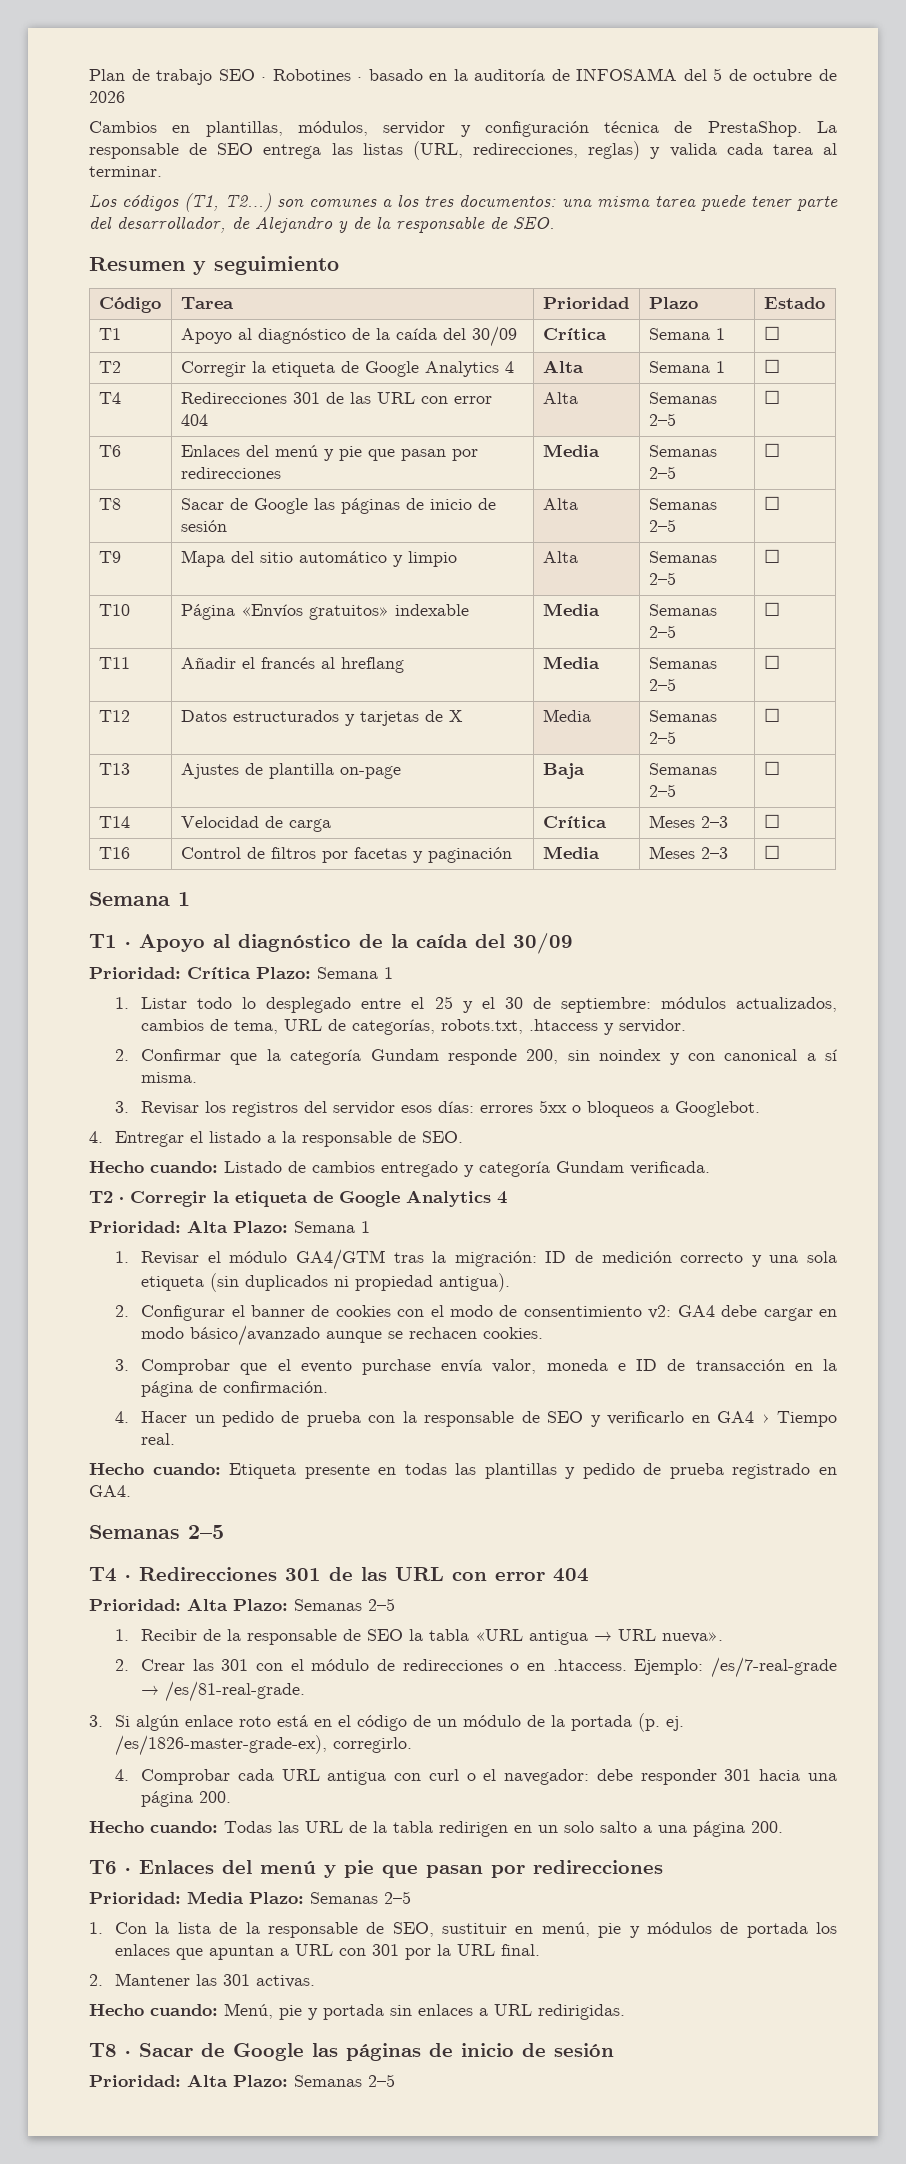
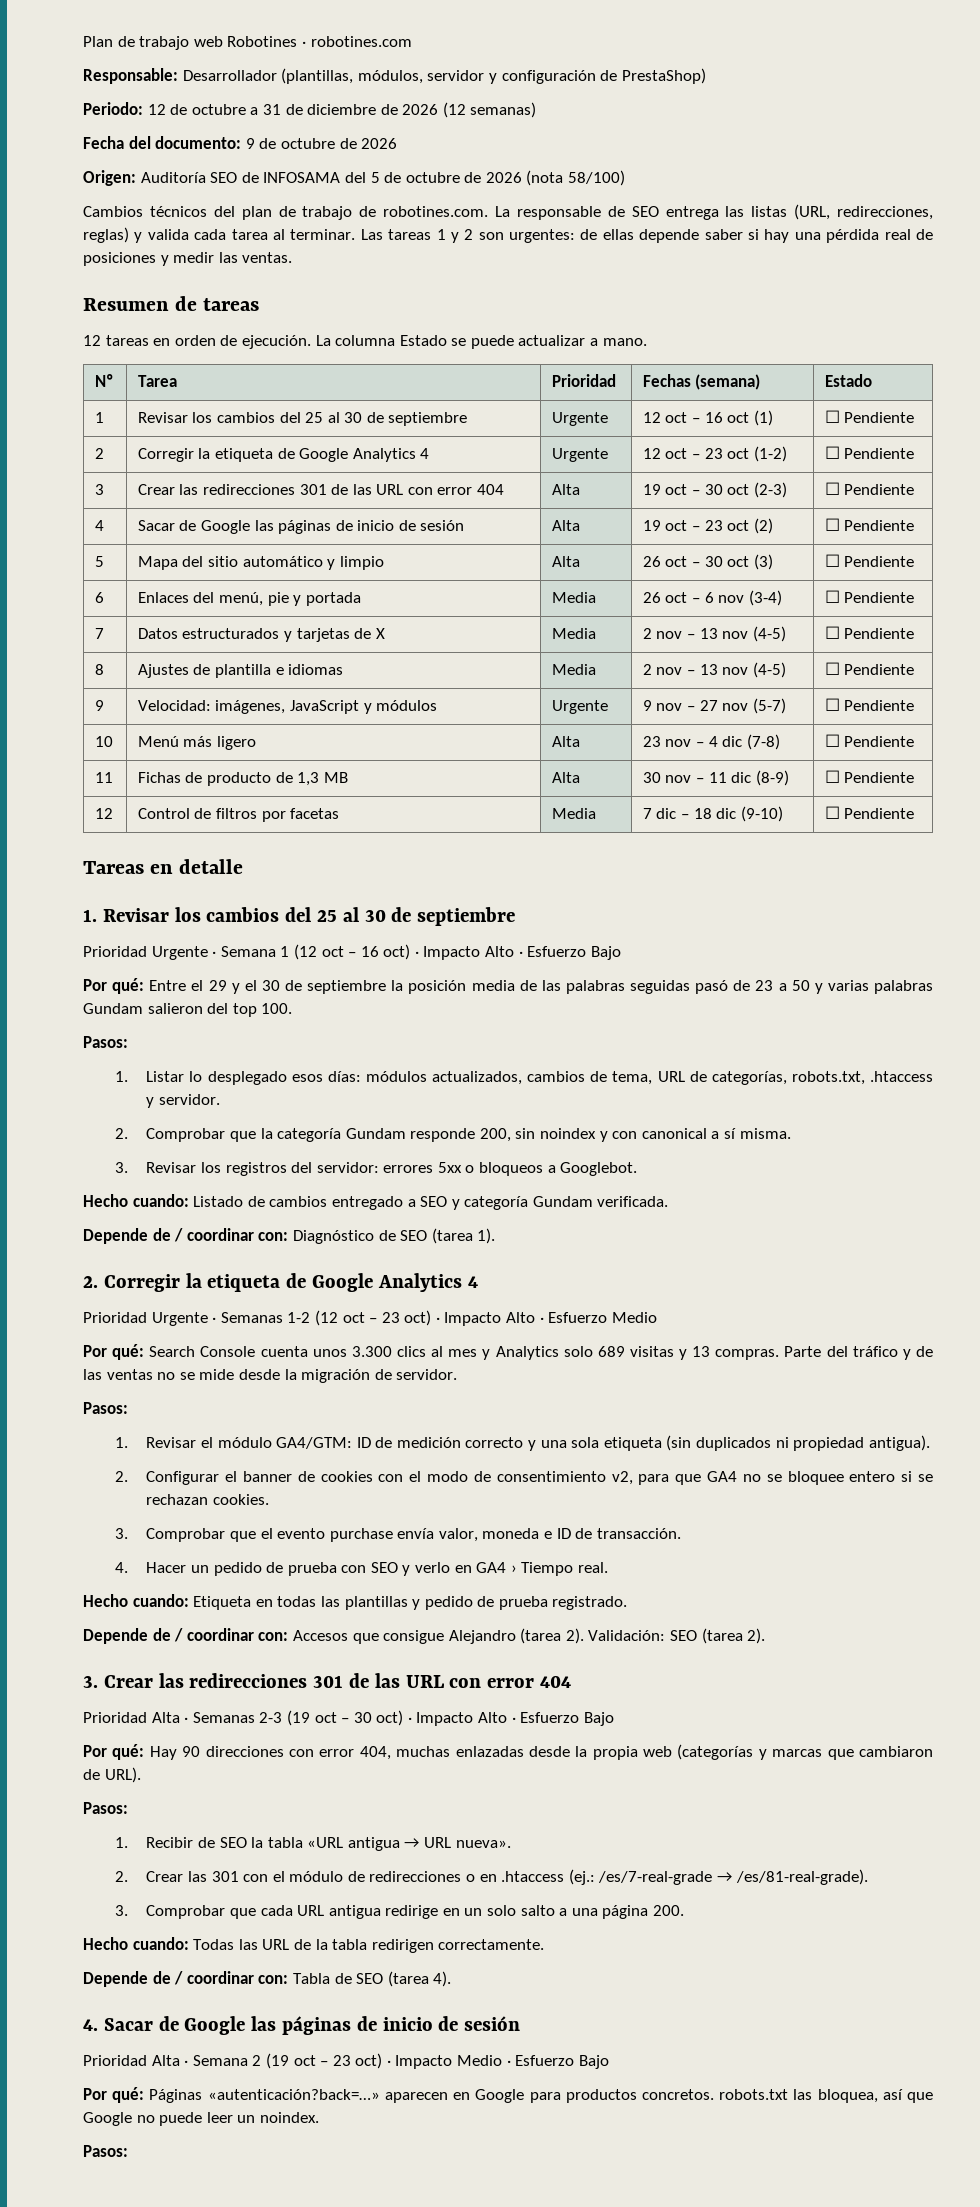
[218,69,546,81] SEO · Robotines · basado en la auditoría -> [193,36,412,47] [83,68,706,84] [83,102,537,118] [83,136,398,149] [83,170,238,186] web Robotines · robotines.com // Responsable: Desarrollador (plantillas, módulos, servidor y configuración de PrestaShop) // Periodo: 12 de octubre a 31 de diciembre de 2026 (12 semanas) // Fecha del documento: 9 de octubre de 2026 // Origen: Auditoría SEO
(125, 97) none -> [526,170,626,186] (nota 58/100)
[172,121,802,137] en plantillas, módulos, servidor y configuración técnica de PrestaShop. -> [149,206,489,220] técnicos del plan de trabajo de robotines.com.
[89,193,838,212] [89,216,555,233] [89,256,339,275] [98,297,161,313] // Los códigos (T1, T2…) son comunes a los tres documentos: una misma tarea puede tener parte del desarrollador, de Alejandro y de la responsable de SEO. // Resumen y seguimiento // Código -> [360,229,934,243] [83,252,293,266] [83,296,260,311] [83,335,647,349] [94,374,113,387] Las tareas 1 y 2 son urgentes: de ellas depende saber si hay una pérdida real de posiciones y medir las ventas. // Resumen de tareas // 12 tareas en orden de ejecución. La columna Estado se puede actualizar a mano. // Nº
[648,297,698,309] Plazo -> [642,374,761,390] Fechas (semana)
[98,328,121,340] [180,326,517,347] [542,328,607,340] [648,328,725,340] [763,326,780,340] [98,361,121,373] T1 | Apoyo al diagnóstico de la caída del 30/09 | Crítica | Semana 1 | ☐ // T2 -> [94,412,104,423] [137,412,468,426] [551,412,608,426] [642,410,773,426] [824,410,915,423] [94,448,104,459] 1 | Revisar los cambios del 25 al 30 de septiembre | Urgente | 12 oct – 16 oct (1) | ☐ Pendiente // 2
[542,360,584,373] [648,361,725,373] [763,359,780,373] [98,392,121,404] [180,392,287,404] Alta | Semana 1 | ☐ // T4 | Redirecciones -> [551,448,608,462] [642,446,787,462] [824,446,915,459] [94,484,104,495] [137,484,295,495] Urgente | 12 oct – 23 oct (1-2) | ☐ Pendiente // 3 | Crear las redirecciones
[648,392,717,404] [648,413,676,426] [763,390,780,404] [98,445,121,457] [180,445,478,461] [180,467,281,479] [542,444,600,457] [648,445,717,457] [648,466,676,479] [763,443,780,457] [98,498,121,510] Semanas 2–5 | ☐ // T6 | Enlaces del menú y pie que pasan por redirecciones | Media | Semanas 2–5 | ☐ // T8 -> [642,482,787,498] [824,482,915,495] [94,520,104,531] 19 oct – 30 oct (2-3) | ☐ Pendiente // 4
[648,498,717,510] [648,519,676,532] [763,496,780,510] [98,551,121,563] Semanas 2–5 | ☐ // T9 -> [642,518,773,534] [824,518,915,531] [94,556,104,567] 19 oct – 23 oct (2) | ☐ Pendiente // 5
[648,551,717,563] [648,572,676,585] [763,549,780,563] [98,604,130,616] [180,604,469,620] [542,603,600,616] [648,604,717,616] [648,625,676,638] [763,602,780,616] [98,657,130,669] [180,657,404,673] [542,656,600,669] [648,657,717,669] [648,678,676,691] [763,655,780,669] [98,710,130,722] Semanas 2–5 | ☐ // T10 | Página «Envíos gratuitos» indexable | Media | Semanas 2–5 | ☐ // T11 | Añadir el francés al hreflang | Media | Semanas 2–5 | ☐ // T12 -> [642,554,773,570] [824,554,915,567] [94,592,104,603] [137,592,361,606] [551,592,596,603] [642,590,782,606] [824,590,915,603] [94,628,104,639] 26 oct – 30 oct (3) | ☐ Pendiente // 6 | Enlaces del menú, pie y portada | Media | 26 oct – 6 nov (3-4) | ☐ Pendiente // 7
[648,710,717,722] [648,731,676,744] [763,708,780,722] [98,763,130,775] Semanas 2–5 | ☐ // T13 -> [642,626,786,642] [824,626,915,639] [94,664,104,675] 2 nov – 13 nov (4-5) | ☐ Pendiente // 8
[339,766,401,779] [542,763,585,779] [648,763,717,775] [648,784,676,797] [763,761,780,775] [98,816,130,828] [180,816,331,832] [542,816,607,828] [648,815,728,828] [763,814,780,828] [98,847,130,859] on-page | Baja | Semanas 2–5 | ☐ // T14 | Velocidad de carga | Crítica | Meses 2–3 | ☐ // T16 -> [275,664,344,675] [551,664,596,675] [642,662,786,678] [824,662,915,675] [94,700,104,711] [137,700,438,714] [551,700,608,714] [642,698,786,714] [824,698,915,711] [94,736,113,747] [137,736,256,750] [551,736,580,747] [642,734,780,750] [824,734,915,747] [94,772,113,783] [137,772,348,786] [551,772,580,783] [642,770,789,786] [824,770,915,783] [94,808,113,819] e idiomas | Media | 2 nov – 13 nov (4-5) | ☐ Pendiente // 9 | Velocidad: imágenes, JavaScript y módulos | Urgente | 9 nov – 27 nov (5-7) | ☐ Pendiente // 10 | Menú más ligero | Alta | 23 nov – 4 dic (7-8) | ☐ Pendiente // 11 | Fichas de producto de 1,3 MB | Alta | 30 nov – 11 dic (8-9) | ☐ Pendiente // 12
[412,847,512,863] [542,846,600,859] [648,846,728,859] [763,845,780,859] [89,892,190,906] [89,933,573,954] [89,967,393,979] [115,996,651,1013] y paginación | Media | Meses 2–3 | ☐ // Semana 1 // T1 · Apoyo al diagnóstico de la caída del 30/09 // Prioridad: Crítica Plazo: Semana 1 // 1. Listar todo lo desplegado entre el 25 y el 30 de septiembre: -> [551,808,596,819] [642,806,783,822] [824,806,915,819] [83,859,244,874] [83,907,516,926] [83,944,621,960] [83,978,933,994] [83,1003,293,1017] [83,1036,128,1048] [114,1071,361,1085] | Media | 7 dic – 18 dic (9-10) | ☐ Pendiente // Tareas en detalle // 1. Revisar los cambios del 25 al 30 de septiembre // Prioridad Urgente · Semana 1 (12 oct – 16 oct) · Impacto Alto · Esfuerzo Bajo // Por qué: Entre el 29 y el 30 de septiembre la posición media de las palabras seguidas pasó de 23 a 50 y varias palabras Gundam salieron del top 100. // Pasos: // 1. Listar lo desplegado esos días:
[141,1049,222,1061] Confirmar -> [146,1128,226,1142] Comprobar
[333,1101,475,1115] servidor esos días: -> [316,1162,379,1173] servidor:
[89,1131,464,1147] // 4. Entregar el listado a la responsable de SEO. -> (638, 1169) none
(458, 1169) none -> [407,1196,448,1207] a SEO
[89,1191,124,1203] T2 · -> [83,1228,496,1244] [83,1276,98,1288] Depende de / coordinar con: Diagnóstico de SEO (tarea 1). // 2.
[89,1220,370,1233] Prioridad: Alta Plazo: Semana 1 -> [83,1310,657,1326] [83,1344,933,1360] [83,1369,458,1383] [83,1402,128,1414] Prioridad Urgente · Semanas 1-2 (12 oct – 23 oct) · Impacto Alto · Esfuerzo Medio // Por qué: Search Console cuenta unos 3.300 clics al mes y Analytics solo 689 visitas y 13 compras. Parte del tráfico y de las ventas no se mide desde la migración de servidor. // Pasos:
[295,1249,537,1270] GA4/GTM tras la migración: -> [276,1437,353,1449] GA4/GTM:
[648,1305,837,1321] [141,1325,478,1346] v2: GA4 debe cargar en modo básico/avanzado aunque se rechacen -> [611,1471,933,1485] [146,1494,209,1505] v2, para que GA4 no se bloquee entero si se rechazan
[695,1359,837,1371] [141,1381,329,1397] transacción en la página de confirmación. -> [596,1528,681,1539] transacción.
[402,1411,685,1427] la responsable de SEO y verificarlo -> [370,1562,451,1576] SEO y verlo
[304,1464,370,1479] presente -> (252, 1603) none
[732,1463,838,1479] [89,1485,131,1497] [89,1525,224,1539] [89,1567,277,1582] registrado en GA4. // Semanas 2–5 // T4 · Redirecciones -> [552,1596,628,1610] [83,1628,766,1644] [83,1673,308,1688] registrado. // Depende de / coordinar con: Accesos que consigue Alejandro (tarea 2). Validación: SEO (tarea 2). // 3. Crear las redirecciones
[89,1598,395,1611] Prioridad: Alta Plazo: Semanas 2–5 -> [83,1710,614,1726] [83,1744,934,1760] [83,1767,141,1783] [83,1802,128,1814] Prioridad Alta · Semanas 2-3 (19 oct – 30 oct) · Impacto Alto · Esfuerzo Bajo // Por qué: Hay 90 direcciones con error 404, muchas enlazadas desde la propia web (categorías y marcas que cambiaron de URL). // Pasos:
[227,1629,362,1645] la responsable de -> (215, 1842) none
[552,1657,837,1678] [141,1681,306,1702] [89,1713,685,1732] [115,1735,413,1756] [115,1769,801,1785] .htaccess. Ejemplo: /es/7-real-grade → /es/81-real-grade. // 3. Si algún enlace roto está en el código de un módulo de la portada (p. ej. /es/1826-master-grade-ex), corregirlo. // 4. Comprobar cada URL antigua con curl o el navegador: debe responder 301 hacia -> [501,1869,868,1885] [114,1905,568,1919] .htaccess (ej.: /es/7-real-grade → /es/81-real-grade). // 3. Comprobar que cada URL antigua redirige en un solo salto a
[514,1821,783,1837] [89,1860,663,1878] [89,1891,411,1904] [89,1922,837,1938] [115,1944,541,1960] [89,1973,316,1988] [89,2003,625,2020] [89,2043,131,2057] en un solo salto a una página 200. // T6 · Enlaces del menú y pie que pasan por redirecciones // Prioridad: Media Plazo: Semanas 2–5 // 1. Con la lista de la responsable de SEO, sustituir en menú, pie y módulos de portada los enlaces que apuntan a URL con 301 por la URL final. // 2. Mantener las 301 activas. // Hecho cuando: Menú, pie y portada sin enlaces a URL redirigidas. // T8 · -> [438,1939,545,1950] [83,1971,452,1987] [83,2019,98,2031] correctamente. // Depende de / coordinar con: Tabla de SEO (tarea 4). // 4.
[89,2074,395,2087] Prioridad: Alta Plazo: Semanas 2–5 -> [83,2053,609,2069] [83,2087,933,2103] [83,2112,319,2126] [83,2145,128,2157] Prioridad Alta · Semana 2 (19 oct – 23 oct) · Impacto Medio · Esfuerzo Bajo // Por qué: Páginas «autenticación?back=…» aparecen en Google para productos concretos. robots.txt las bloquea, así que Google no puede leer un noindex. // Pasos:

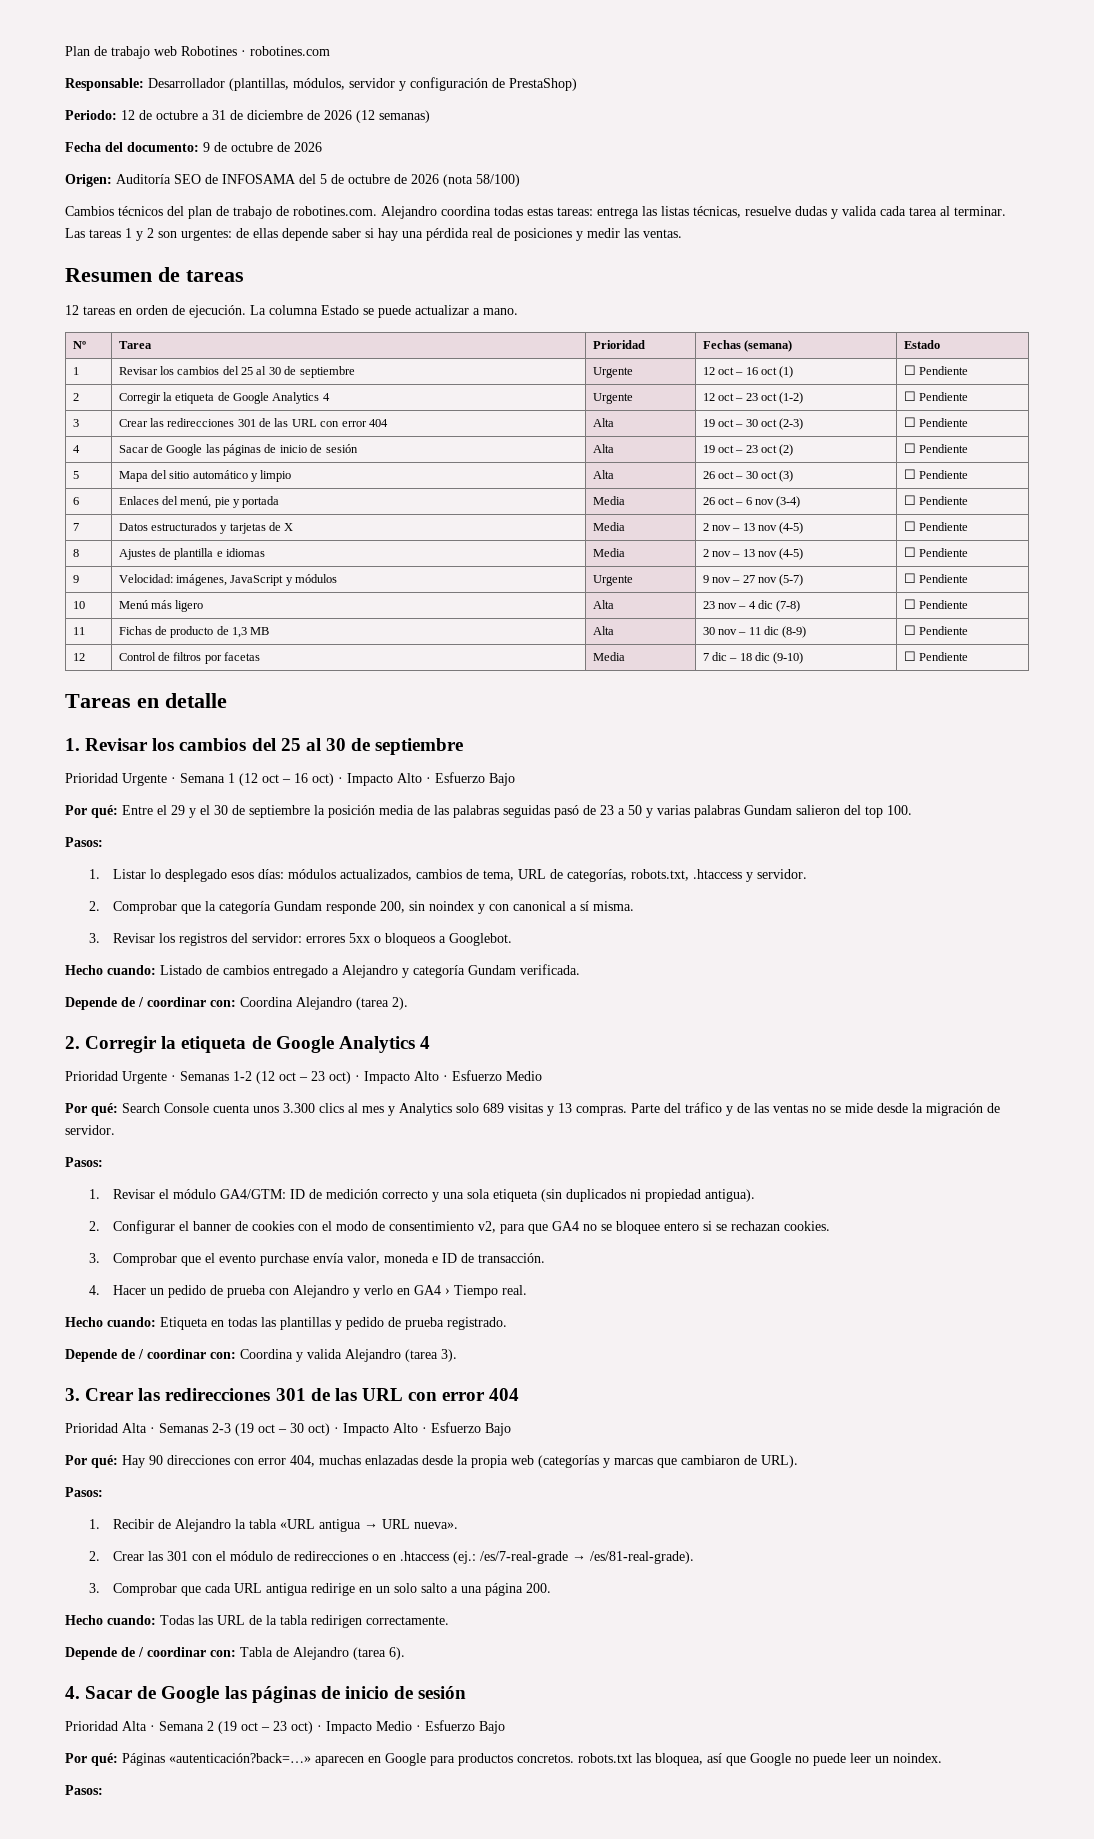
[495,204,933,220] [83,227,129,243] La responsable de SEO entrega las listas (URL, redirecciones, reglas) -> [381,206,827,219] Alejandro coordina todas estas tareas: entrega las listas técnicas, resuelve dudas
[420,1196,448,1207] SEO -> [342,965,398,978] Alejandro
[292,1228,496,1244] Diagnóstico de SEO (tarea 1). -> [240,997,408,1010] Coordina Alejandro (tarea 2).
[370,1562,398,1573] SEO -> [292,1285,349,1298] Alejandro
[292,1628,766,1644] Accesos que consigue Alejandro (tarea 2). Validación: SEO (tarea 2). -> [240,1349,457,1362] Coordina y valida Alejandro (tarea 3).
[219,1837,247,1848] SEO -> [174,1519,231,1532] Alejandro
[356,1971,452,1987] SEO (tarea 4). -> [293,1647,405,1660] Alejandro (tarea 6).

